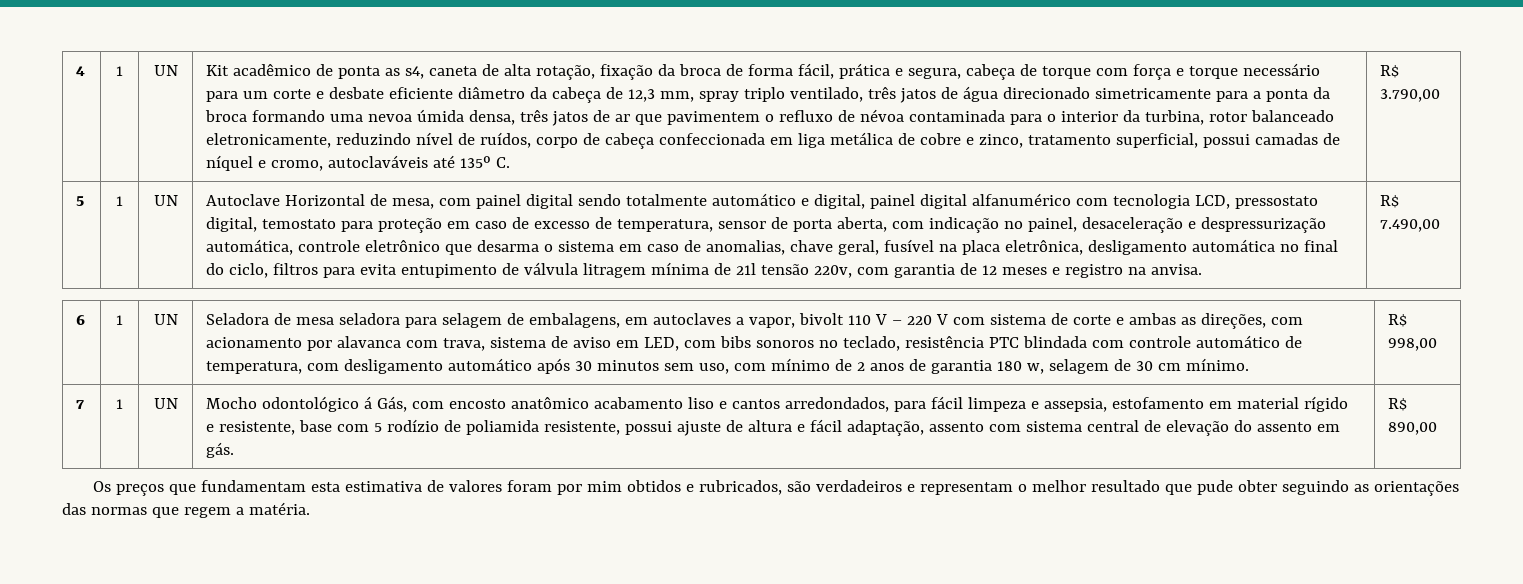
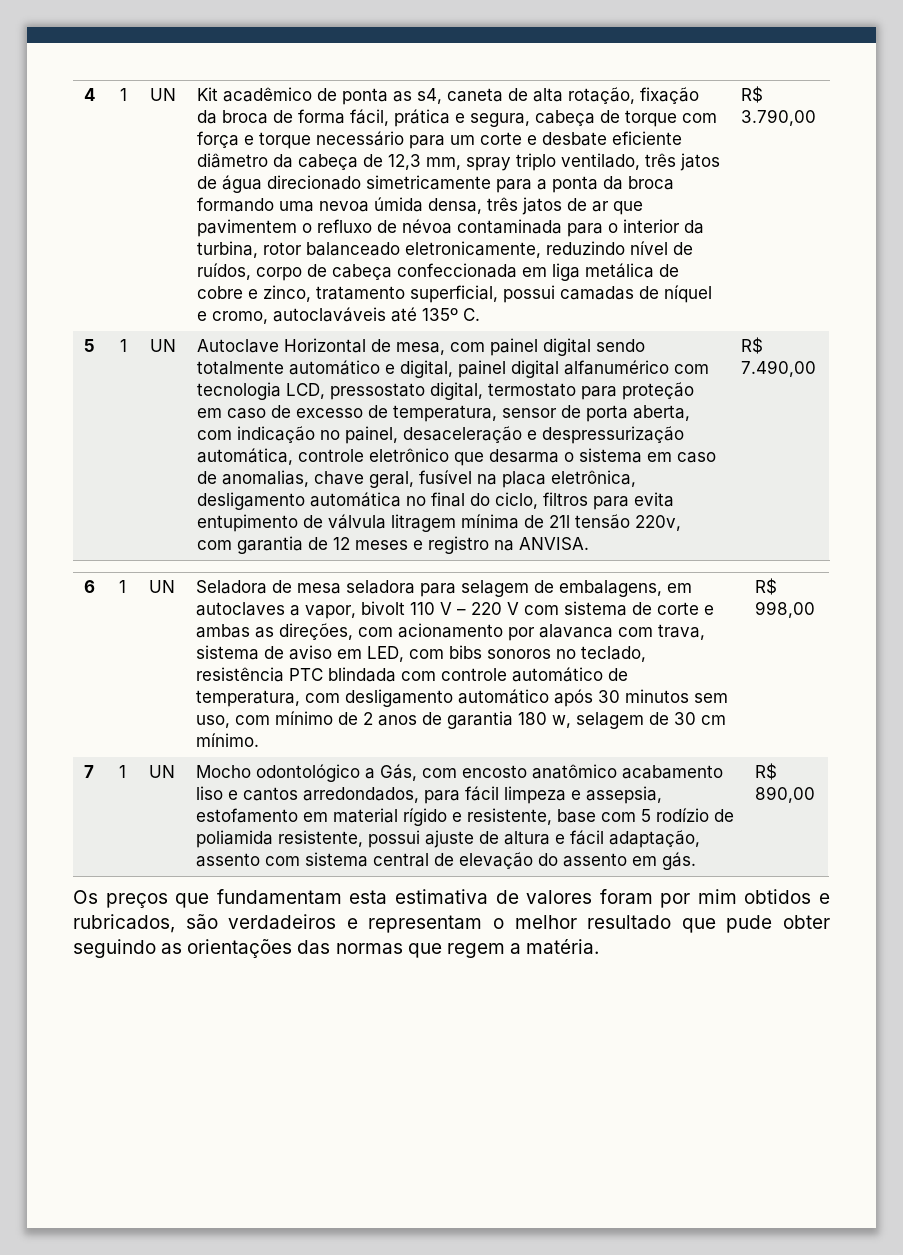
[262,219,337,229] temostato -> [487,383,576,397] termostato
[1151,264,1203,275] anvisa. -> [518,537,589,550] ANVISA.
[364,396,373,409] á -> [364,768,375,779] a

